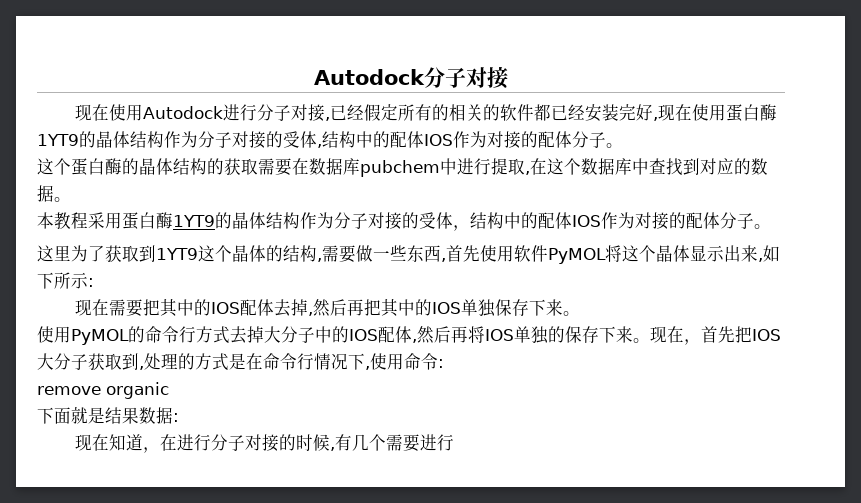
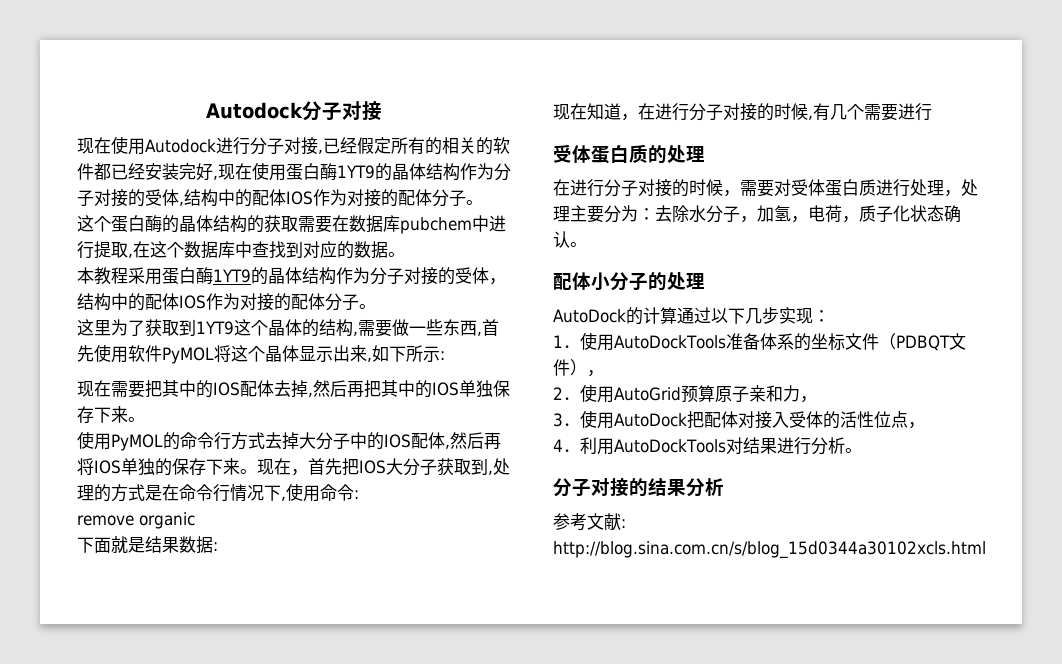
(455, 442) none -> [553,144,705,164] [553,179,978,197] [553,205,961,223] [553,231,587,248] [553,272,705,291] [553,307,830,325] [553,332,966,351] [553,359,604,377] [553,384,817,403] [553,410,925,429] [553,437,862,455] [553,478,724,497] [553,513,626,531] [553,541,986,559] // 受体蛋白质的处理 // 在进行分子对接的时候，需要对受体蛋白质进行处理，处理主要分为：去除水分子，加氢，电荷，质子化状态确认。 // 配体小分子的处理 // AutoDock的计算通过以下几步实现： // 1．使用AutoDockTools准备体系的坐标文件（PDBQT文件）， // 2．使用AutoGrid预算原子亲和力， // 3．使用AutoDock把配体对接入受体的活性位点， // 4．利用AutoDockTools对结果进行分析。 // 分子对接的结果分析 // 参考文献: http://blog.sina.com.cn/s/blog_15d0344a30102xcls.html

